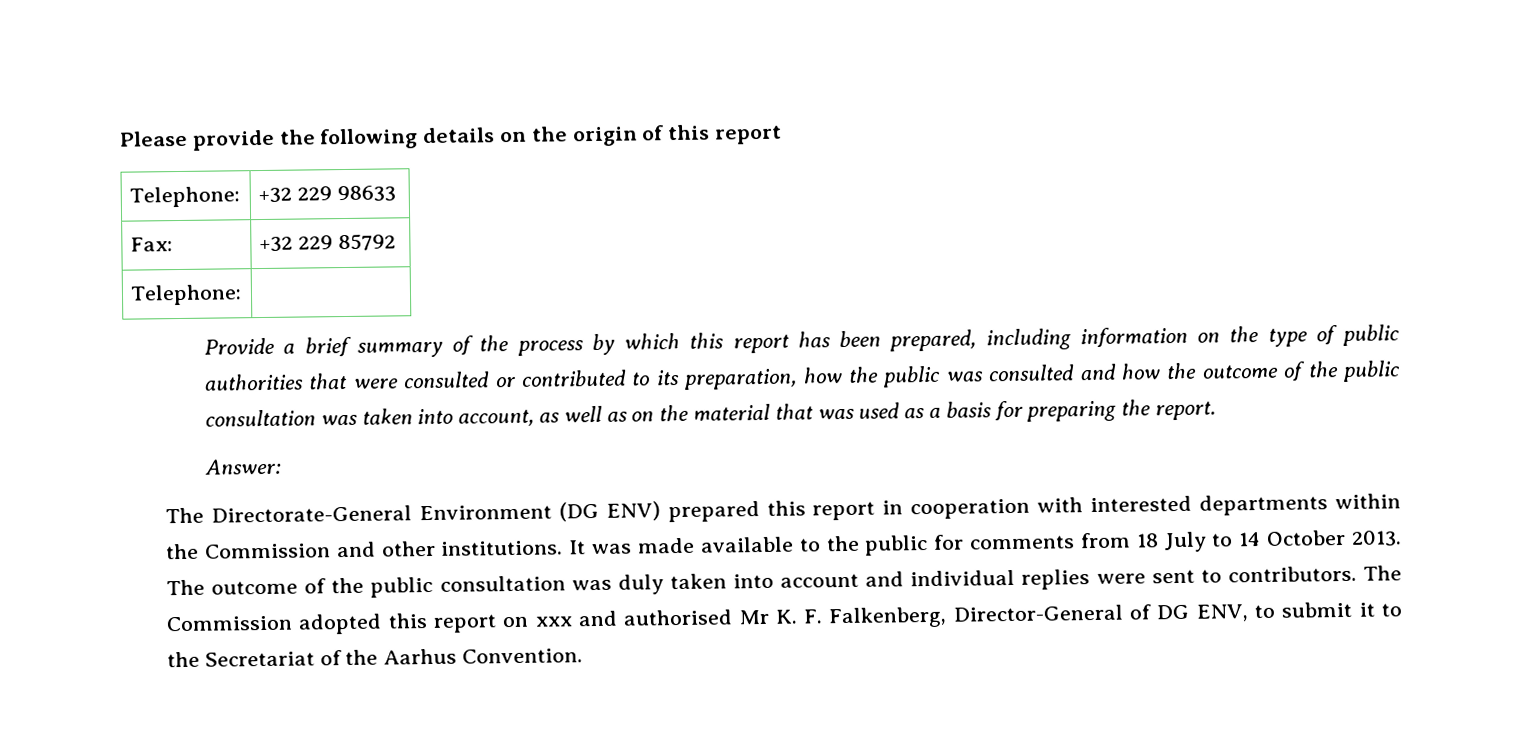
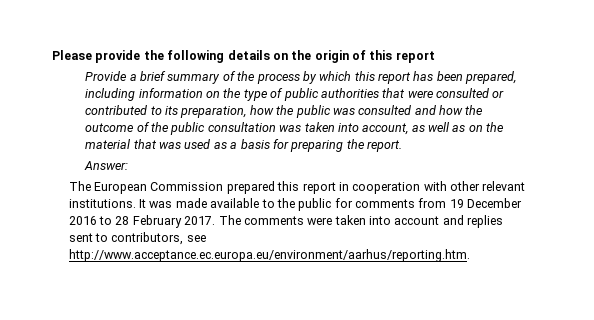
[129,186,241,208] [258,185,396,204] [130,237,174,252] [259,233,396,253] [130,284,243,306] // Telephone: | +32 229 98633 // Fax: | +32 229 85792 // Telephone: | -> (435, 57) none
[210,501,661,523] Directorate-General Environment (DG ENV) -> [94,182,224,194] European Commission
[1090,493,1401,516] [164,540,436,560] interested departments within the Commission and other -> [450,181,526,191] other relevant
[1135,529,1402,553] [165,565,1403,598] [165,601,1402,635] [166,648,584,668] 18 July to 14 October 2013. The outcome of the public consultation was duly taken into account and individual replies were sent to contributors. The Commission adopted this report on xxx and authorised Mr K. F. Falkenberg, Director-General of DG ENV, to submit it to the Secretariat of the Aarhus Convention. -> [449,198,523,208] [68,215,504,228] [68,232,206,245] [68,249,470,262] 19 December 2016 to 28 February 2017. The comments were taken into account and replies sent to contributors, see http://www.acceptance.ec.europa.eu/environment/aarhus/reporting.htm.

